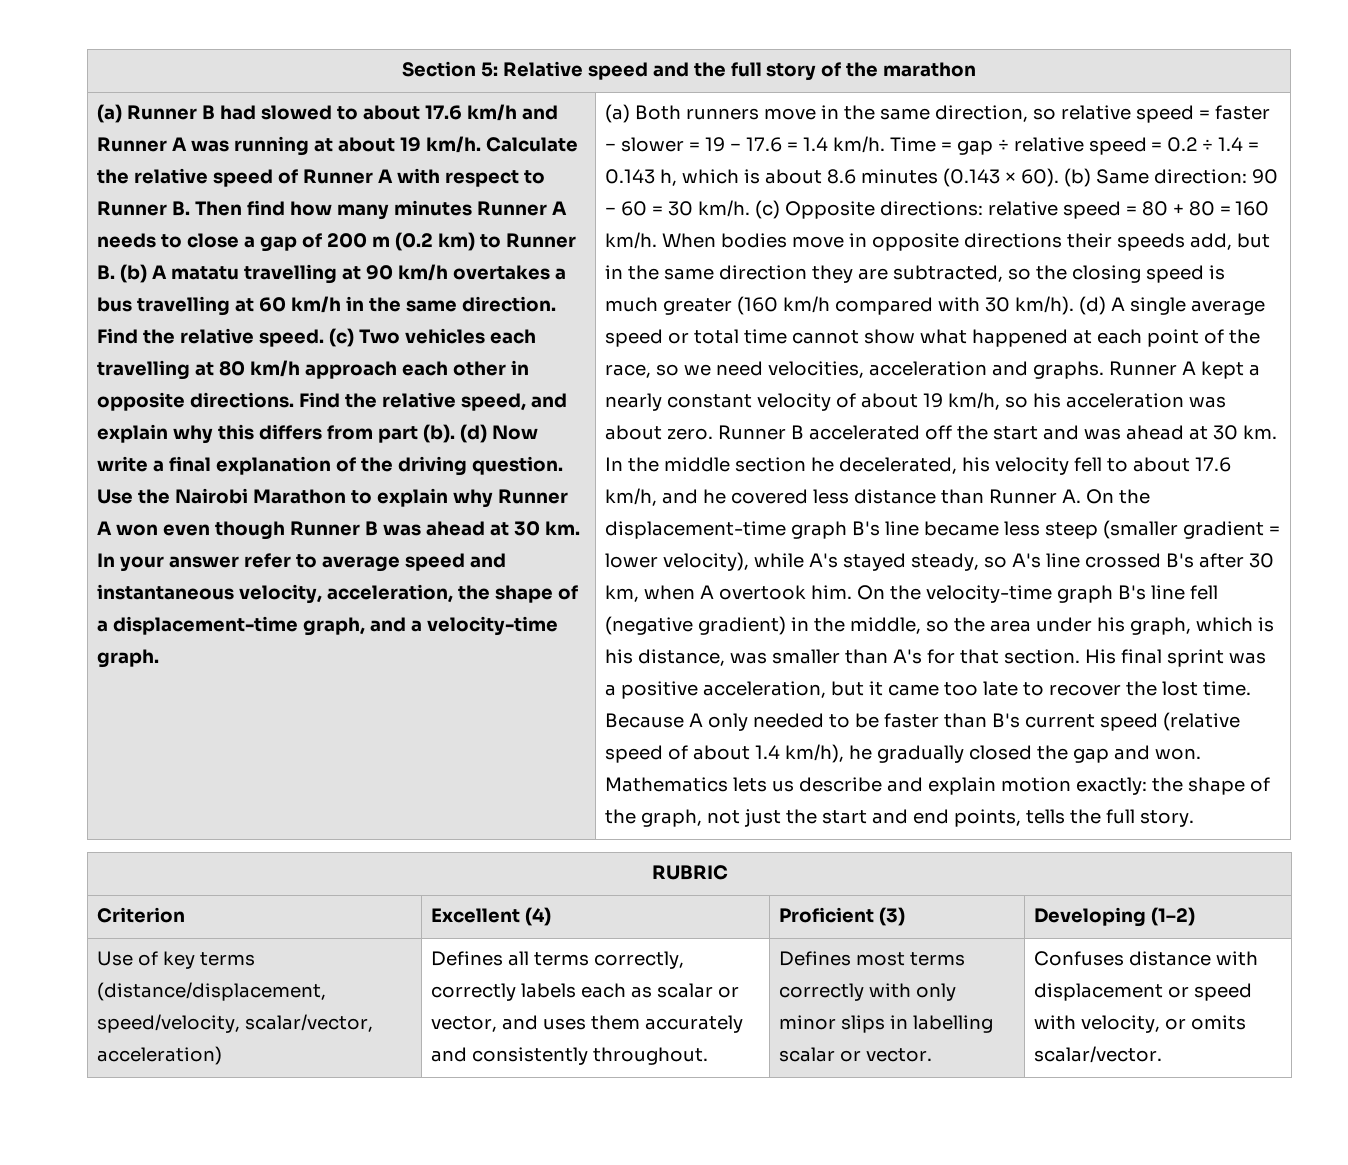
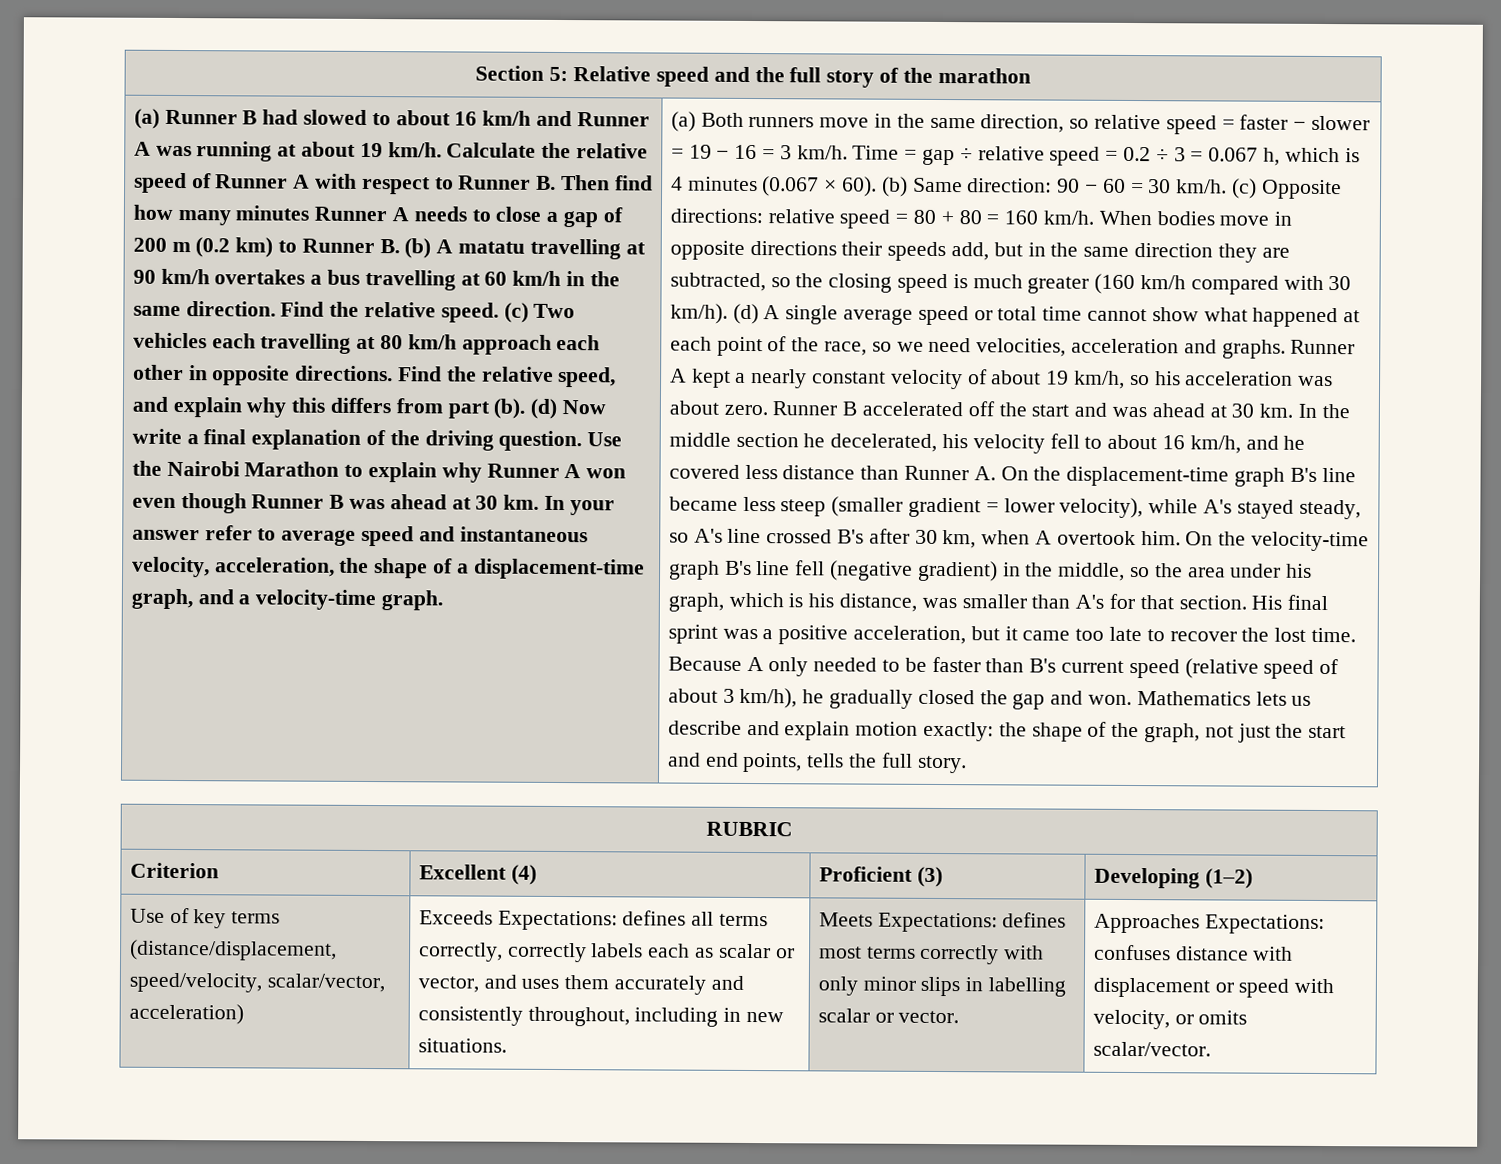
[424,105,462,120] 17.6 -> [454,111,478,126] 16
[745,137,828,152] 17.6 = 1.4 -> [734,144,792,160] 16 = 3
[1218,137,1260,151] [604,168,1000,187] 1.4 = 0.143 h, which is about 8.6 minutes (0.143 -> [1173,147,1360,166] [670,176,820,197] 3 = 0.067 h, which is 4 minutes (0.067
[1194,457,1231,472] 17.6 -> [1162,435,1186,450] 16
[754,745,780,759] 1.4 -> [722,688,735,703] 3
[430,951,503,966] Defines -> [418,910,687,931] Exceeds Expectations: defines
[592,1047,708,1065] [778,951,851,966] throughout. | Defines -> [527,1006,785,1027] [417,1038,507,1053] [818,912,1067,933] throughout, including in new situations. | Meets Expectations: defines
[1033,951,1124,966] Confuses -> [1093,913,1325,935] [1093,944,1171,961] Approaches Expectations: confuses

